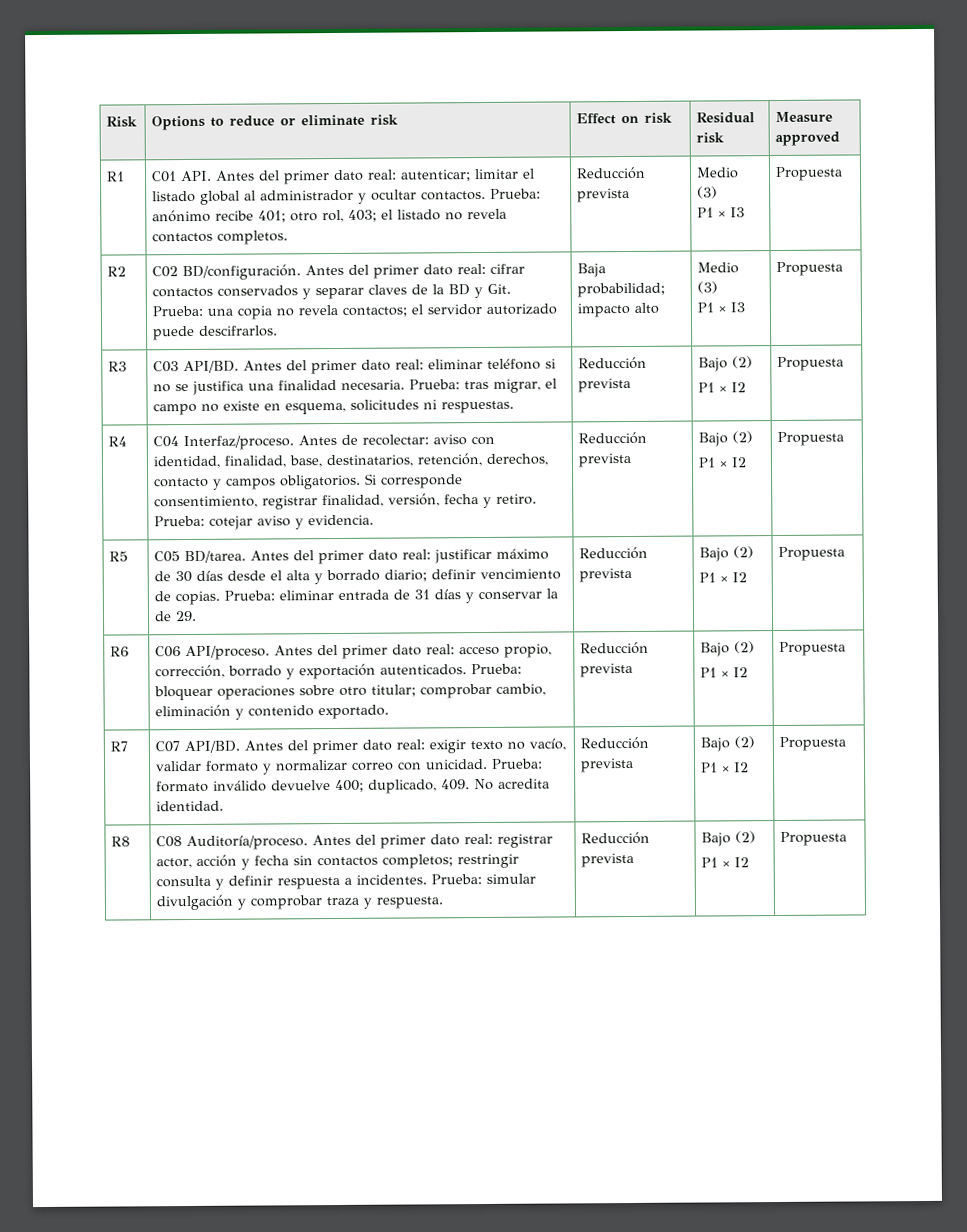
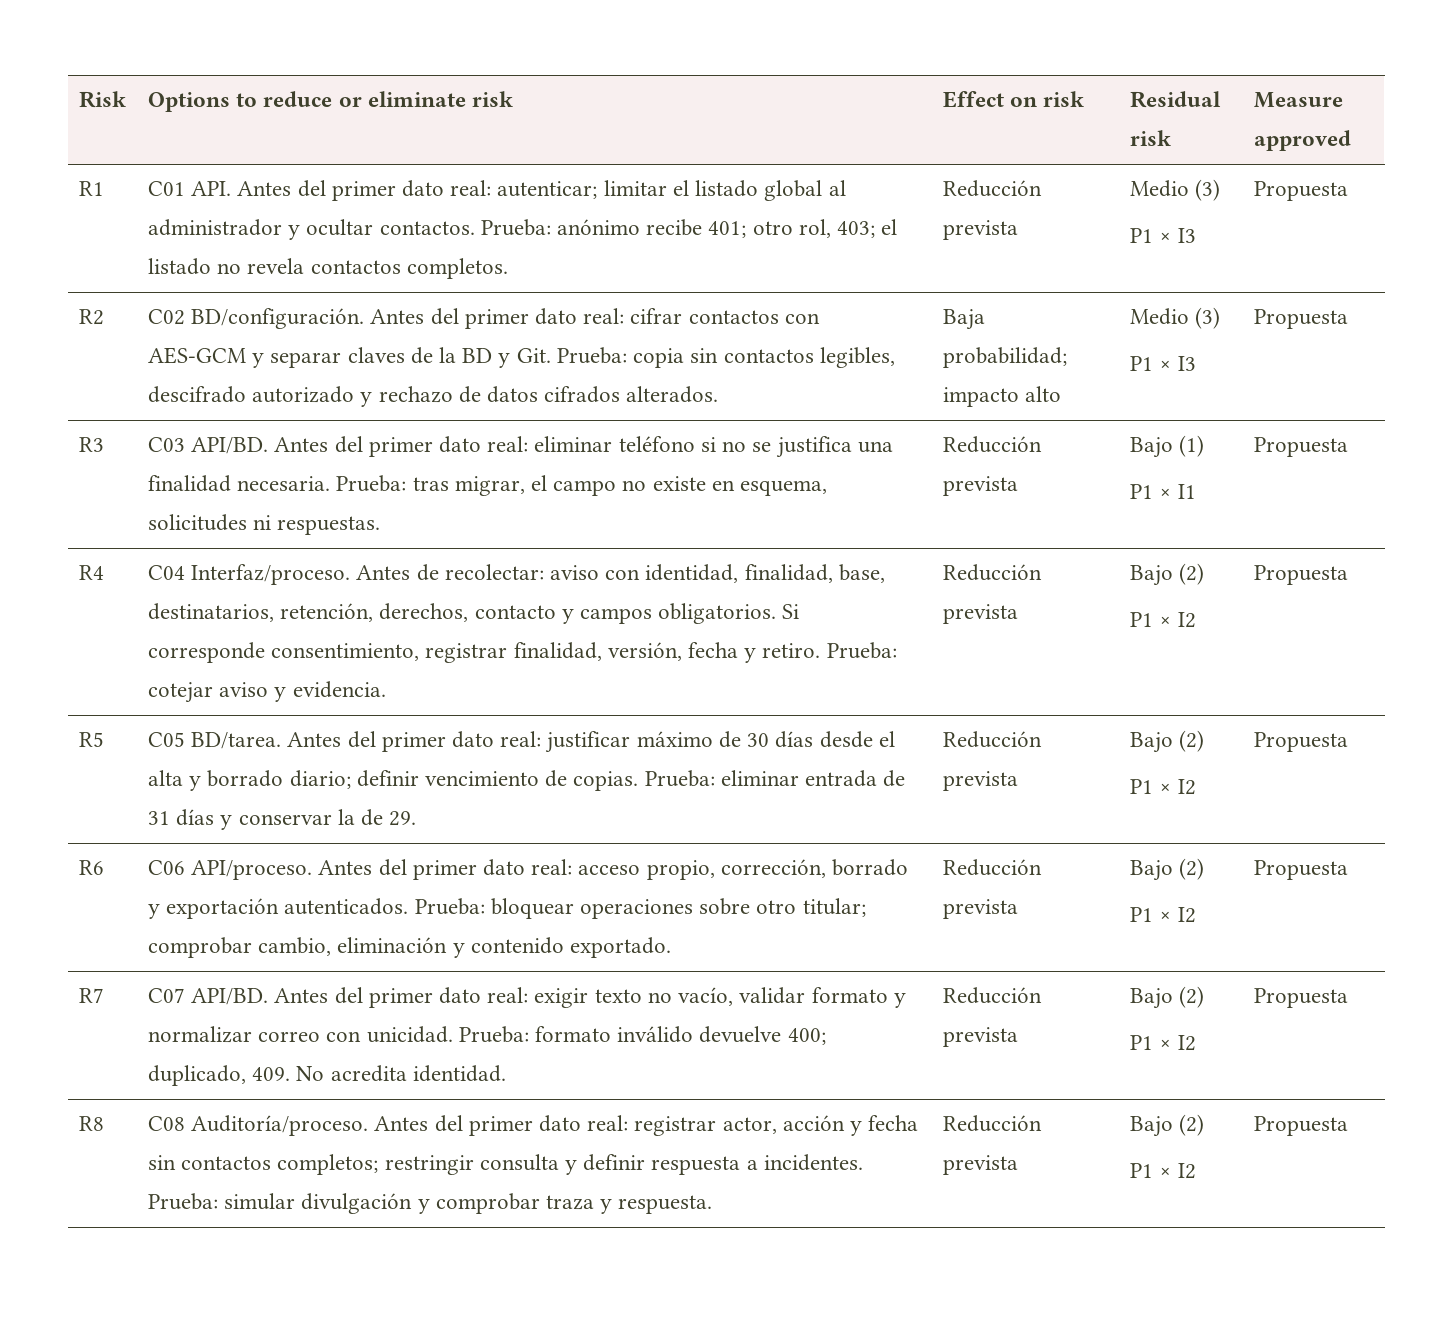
[217,285,299,297] conservados -> [784,313,820,324] [147,347,246,364] con AES-GCM
[207,303,558,320] [153,325,279,341] una copia no revela contactos; el servidor autorizado puede descifrarlos. -> [633,347,895,368] [147,386,719,407] copia sin contactos legibles, descifrado autorizado y rechazo de datos cifrados alterados.
[732,356,754,369] [698,382,747,393] (2) // P1 × I2 -> [1179,435,1205,457] [1129,484,1197,499] (1) // P1 × I1

